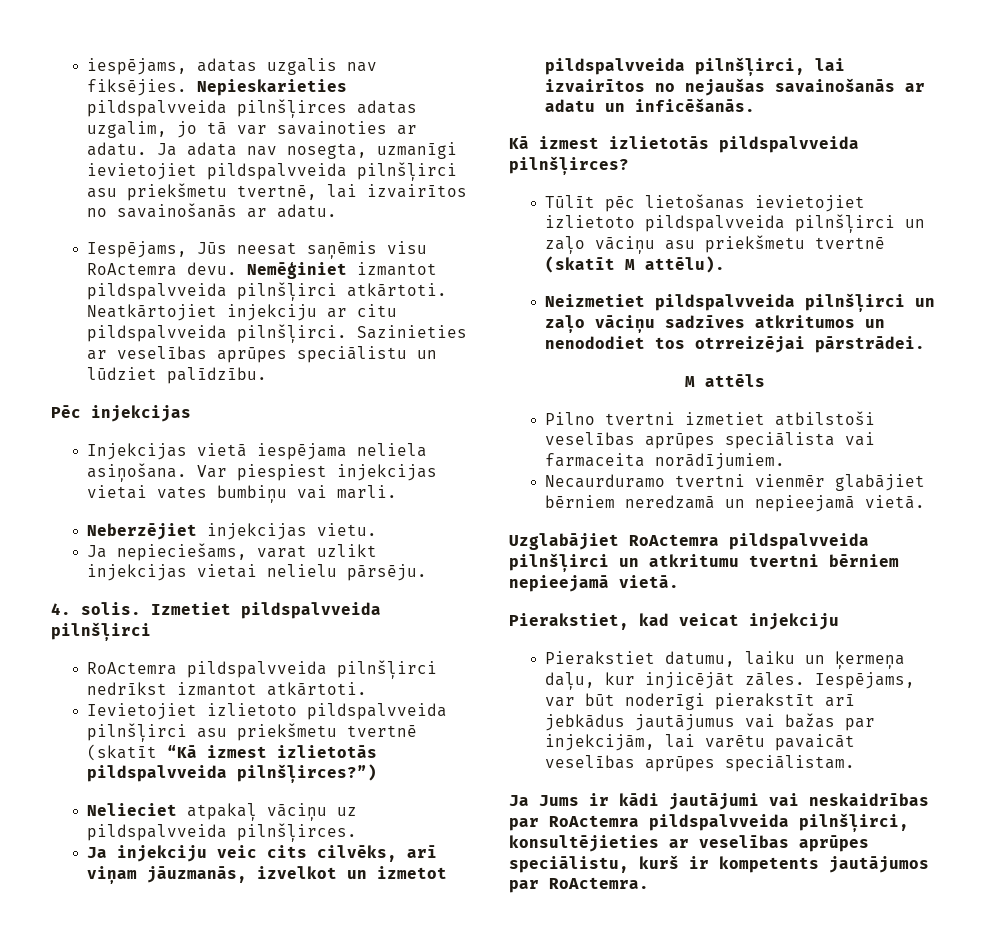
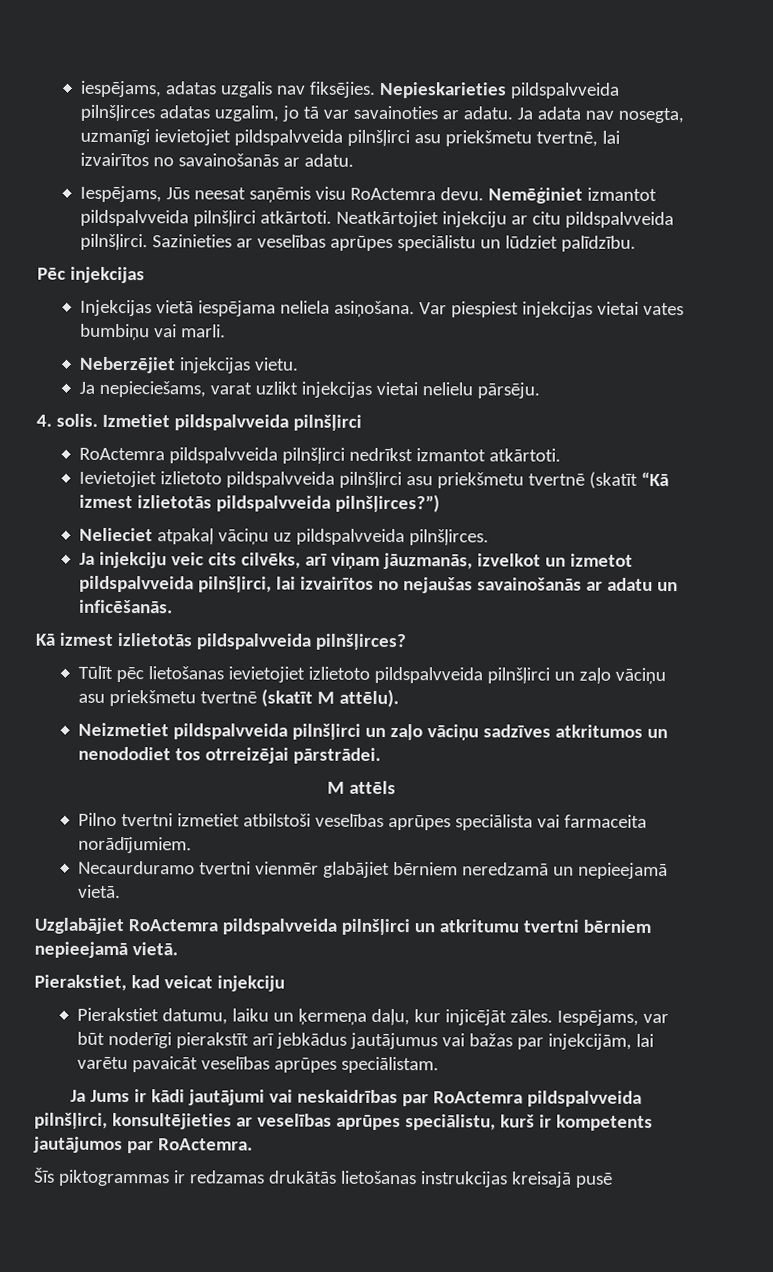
(649, 883) none -> [33,1167,613,1188] // Šīs piktogrammas ir redzamas drukātās lietošanas instrukcijas kreisajā pusē

